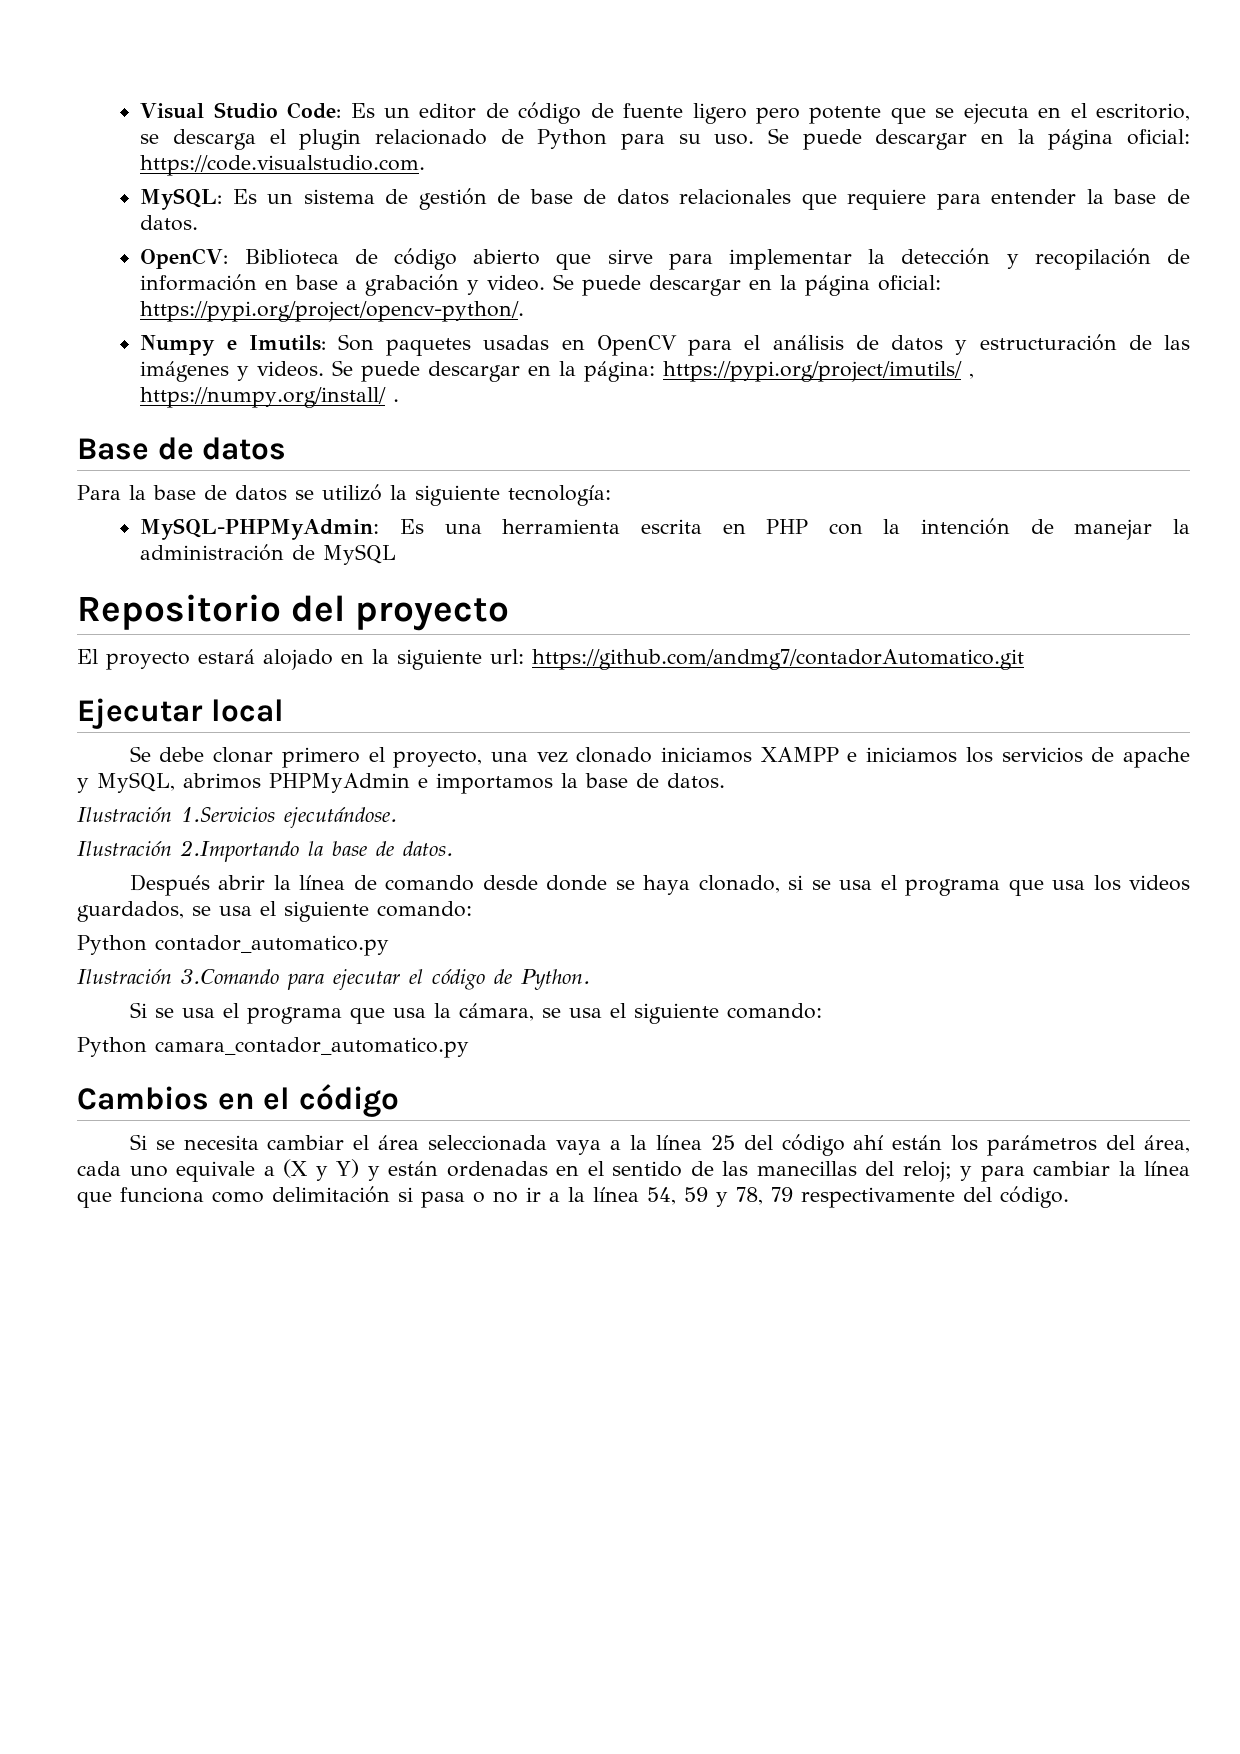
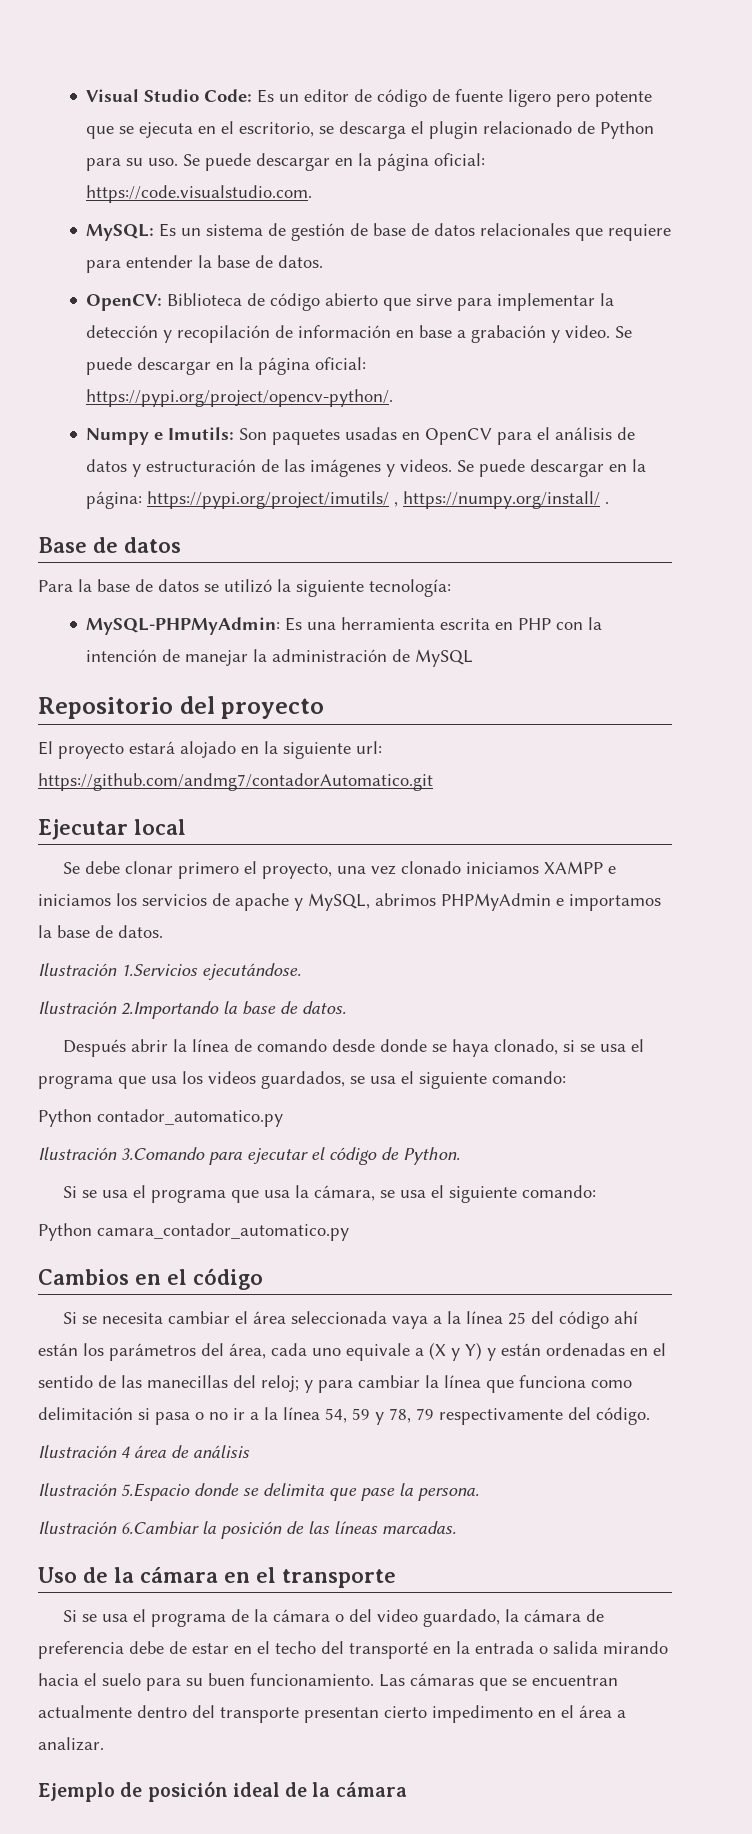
(1069, 1197) none -> [38,1445,250,1458] [38,1483,479,1501] [38,1521,456,1539] [38,1567,396,1588] [63,1609,605,1627] [38,1641,668,1659] [38,1673,618,1691] [38,1705,626,1723] [38,1737,104,1751] [38,1781,407,1802] // Ilustración 4 área de análisis // Ilustración 5.Espacio donde se delimita que pase la persona. // Ilustración 6.Cambiar la posición de las líneas marcadas. // Uso de la cámara en el transporte // Si se usa el programa de la cámara o del video guardado, la cámara de preferencia debe de estar en el techo del transporté en la entrada o salida mirando hacia el suelo para su buen funcionamiento. Las cámaras que se encuentran actualmente dentro del transporte presentan cierto impedimento en el área a analizar. // Ejemplo de posición ideal de la cámara

